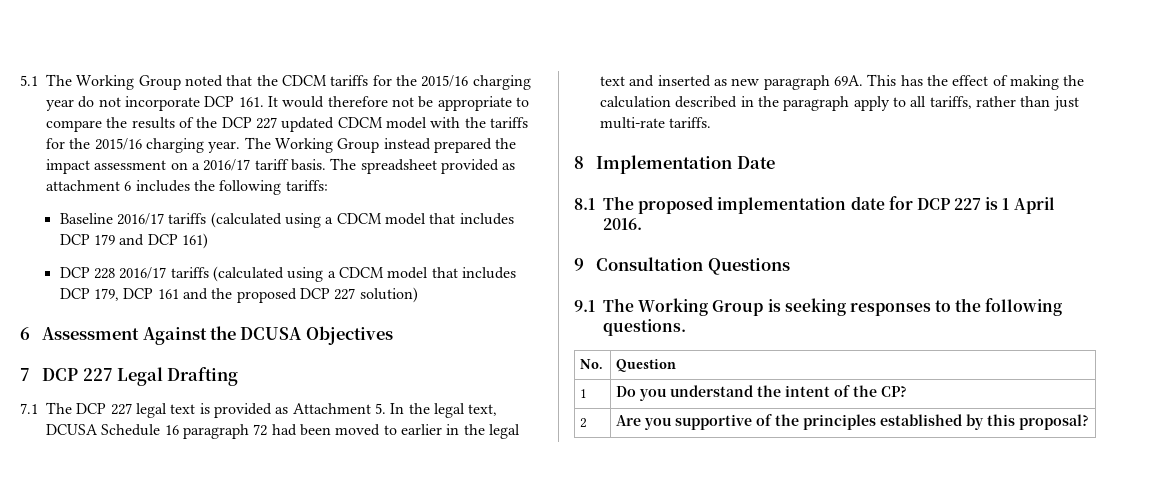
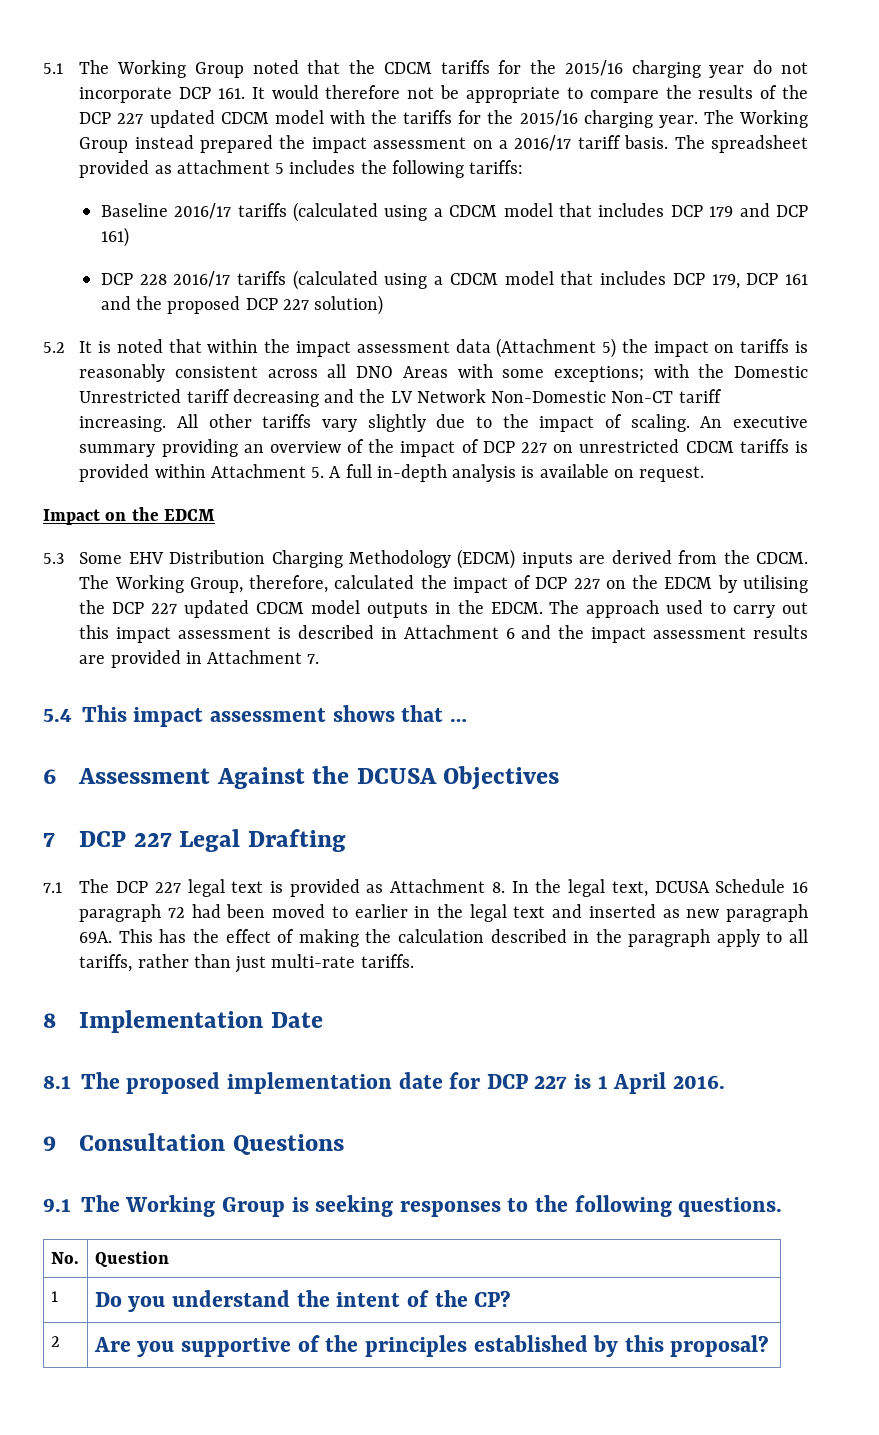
[124,181,132,191] 6 -> [275,163,285,174] 5
(418, 295) none -> [43,338,808,358] [79,364,809,382] [79,389,722,407] [79,414,809,432] [79,439,808,457] [79,464,705,482] [43,507,215,525] [43,549,809,569] [79,575,809,593] [79,600,808,618] [79,625,808,643] [79,650,320,668] [43,705,467,727] // 5.2 It is noted that within the impact assessment data (Attachment 5) the impact on tariffs is reasonably consistent across all DNO Areas with some exceptions; with the Domestic Unrestricted tariff decreasing and the LV Network Non-Domestic Non-CT tariff increasing. All other tariffs vary slightly due to the impact of scaling. An executive summary providing an overview of the impact of DCP 227 on unrestricted CDCM tariffs is provided within Attachment 5. A full in-depth analysis is available on request. // Impact on the EDCM // 5.3 Some EHV Distribution Charging Methodology (EDCM) inputs are derived from the CDCM. The Working Group, therefore, calculated the impact of DCP 227 on the EDCM by utilising the DCP 227 updated CDCM model outputs in the EDCM. The approach used to carry out this impact assessment is described in Attachment 6 and the impact assessment results are provided in Attachment 7. // 5.4 This impact assessment shows that …
[374,403,386,414] 5. -> [491,882,505,893] 8.

